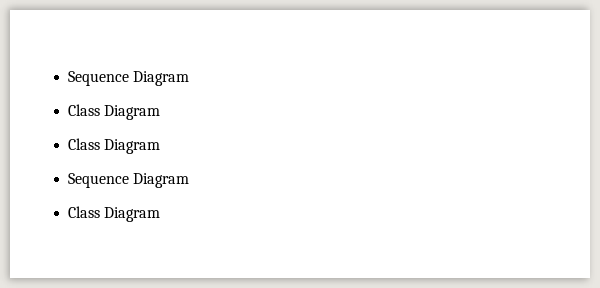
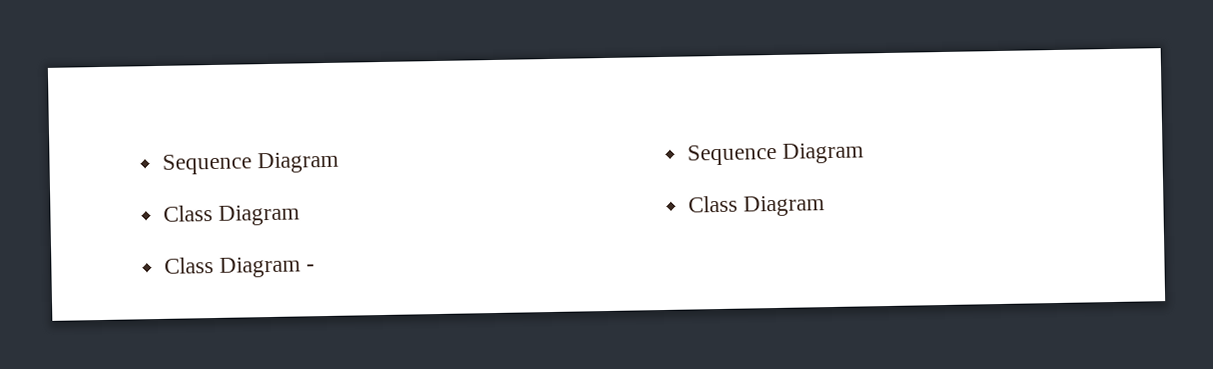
(160, 146) none -> [306,264,316,272] -

